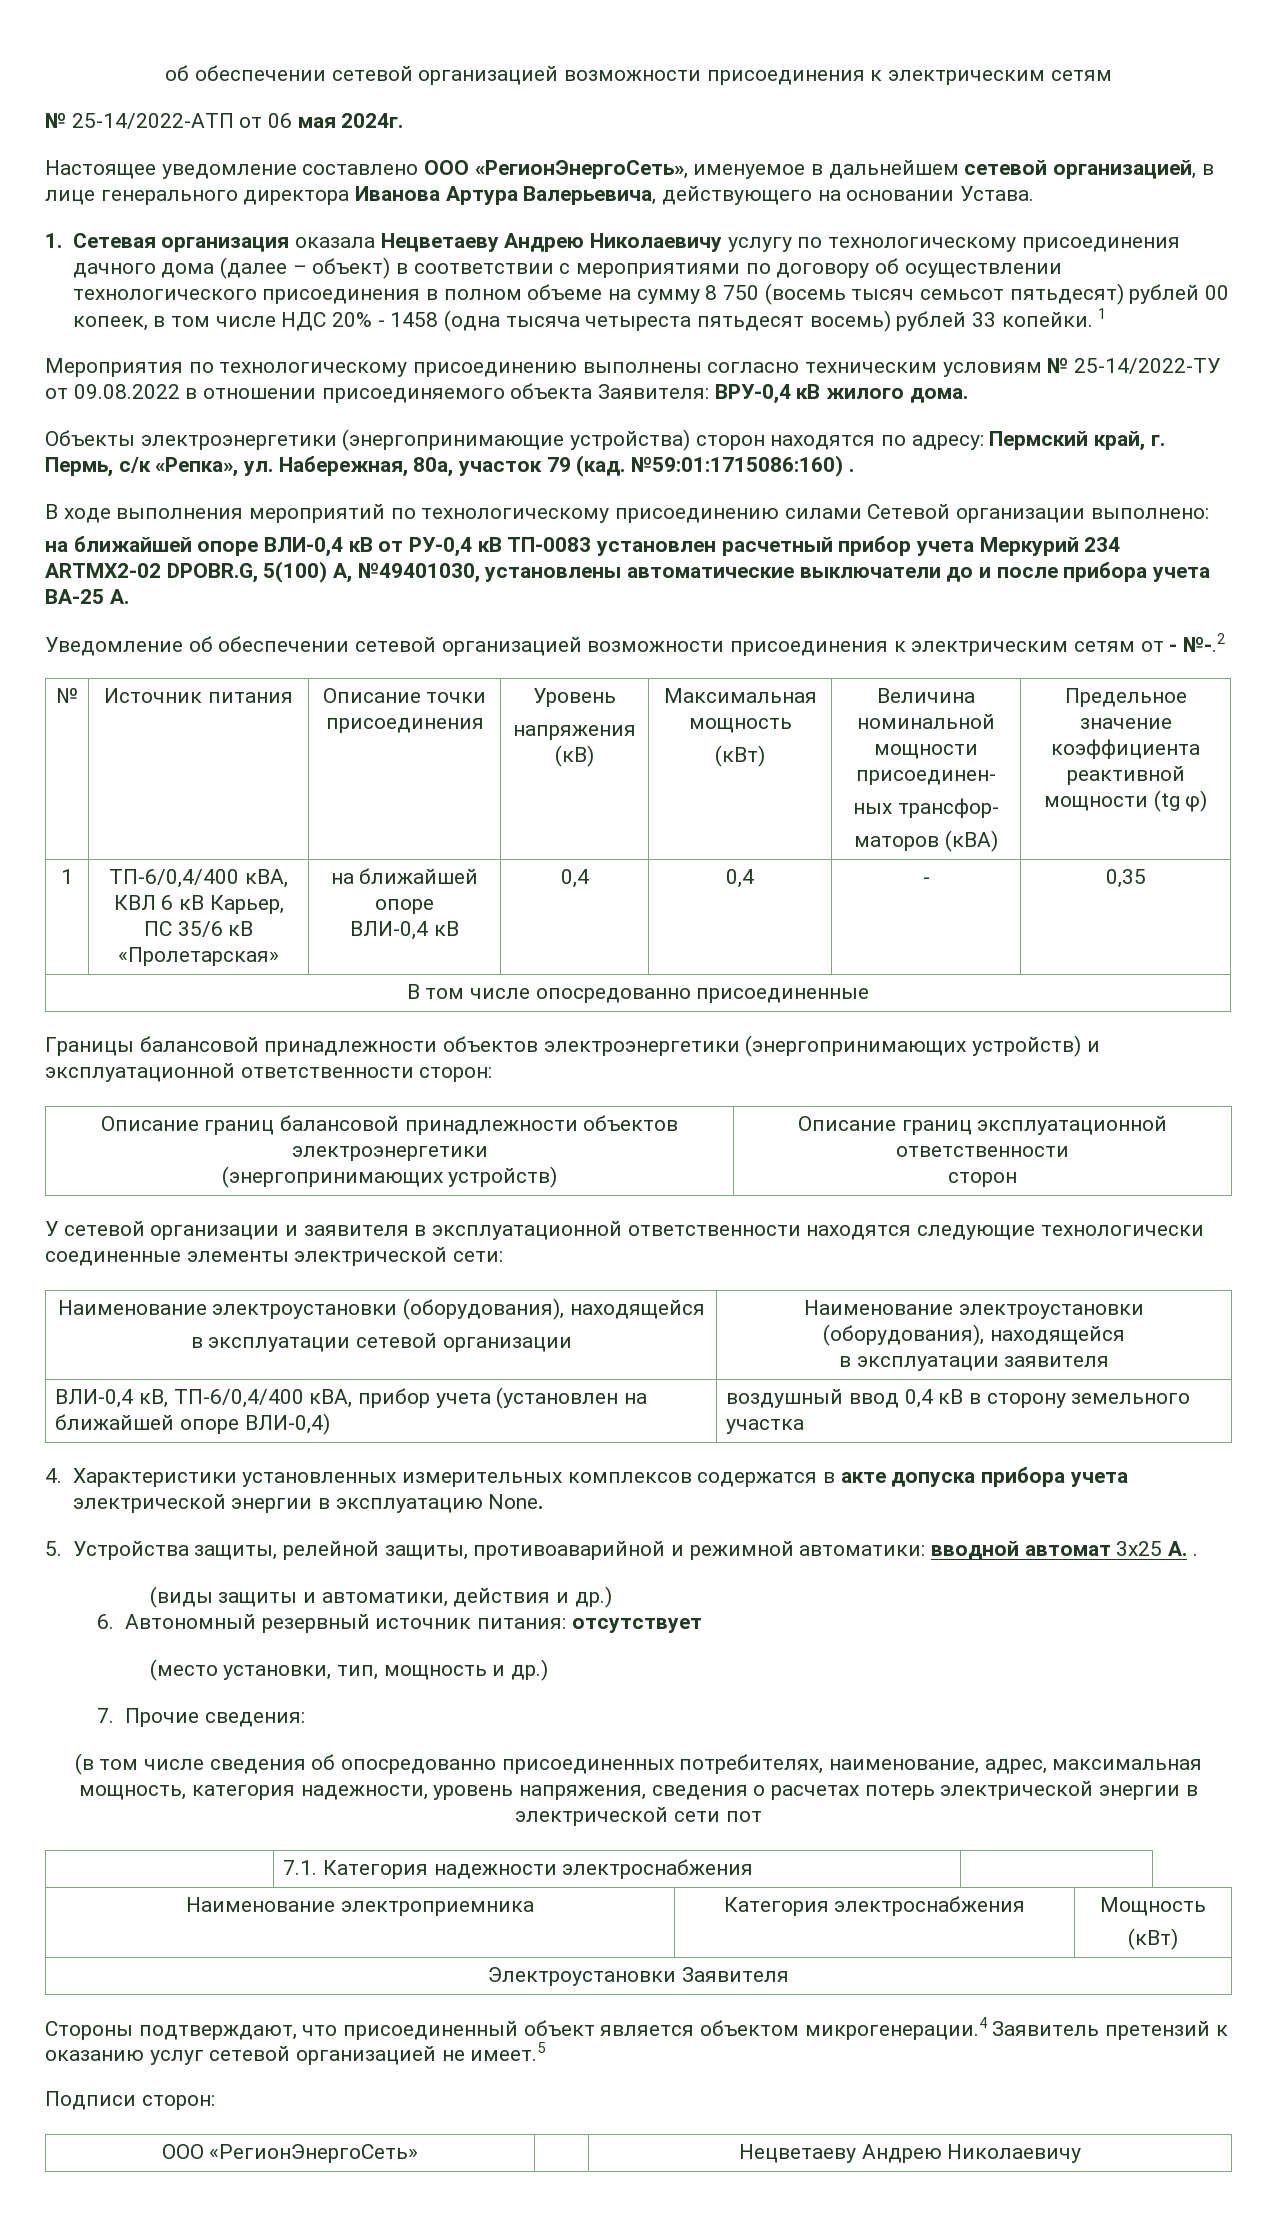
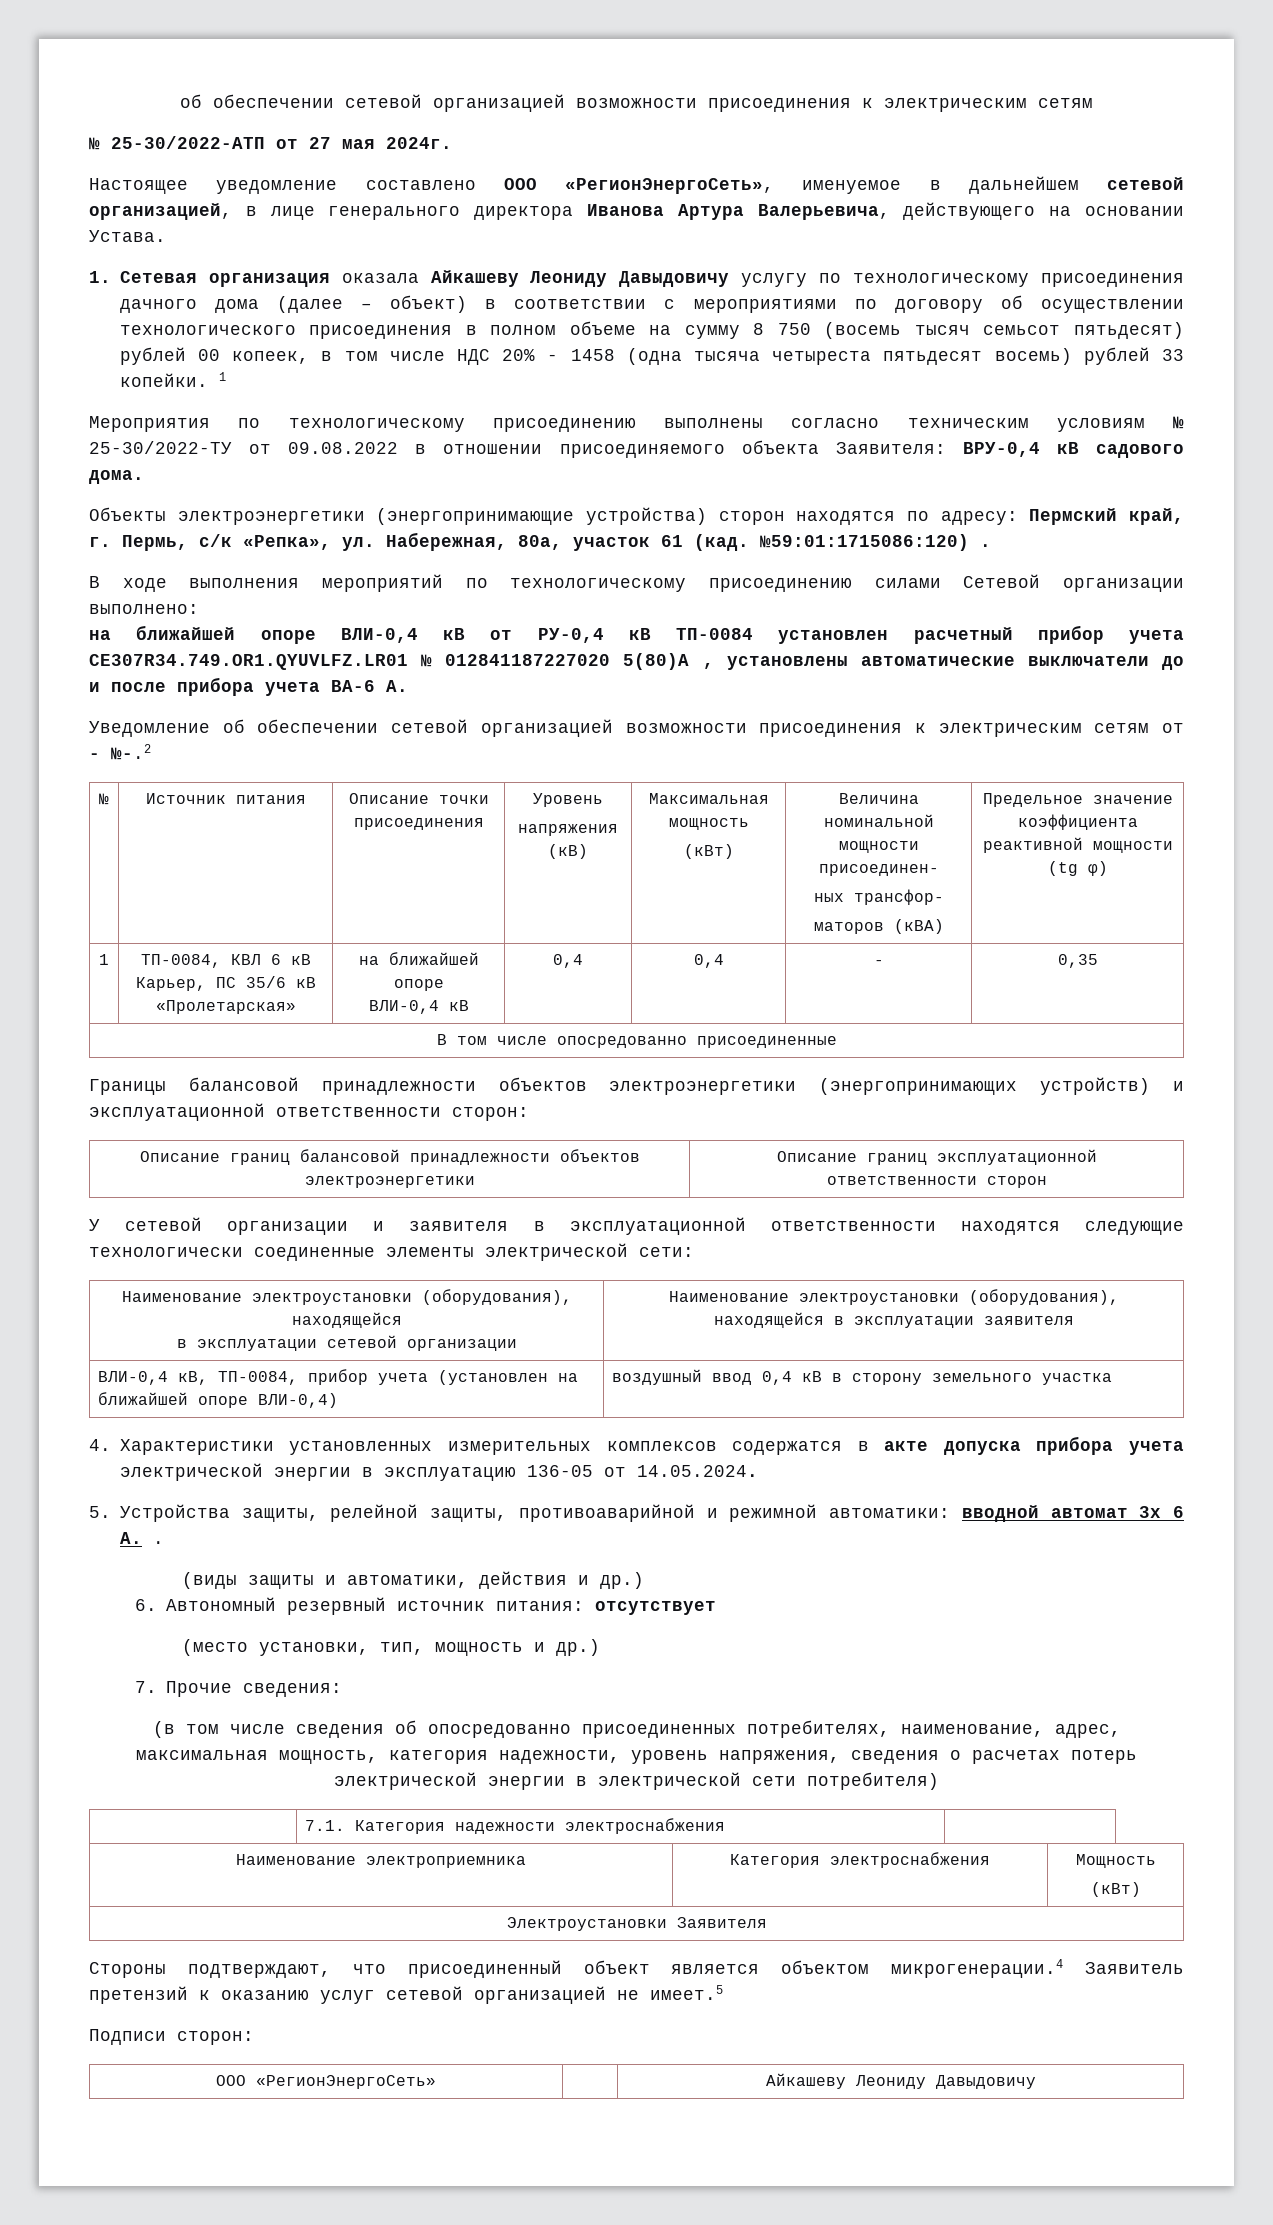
[71,113,293,129] 25-14/2022-АТП от 06 -> [111,136,331,149] 25-30/2022-АТП от 27
[380,233,722,252] Нецветаеву Андрею Николаевичу -> [430,270,730,287] Айкашеву Леониду Давыдовичу
[1074,358,1221,374] 25-14/2022-ТУ -> [89,441,232,454] 25-30/2022-ТУ
[826,388,905,399] жилого -> [1096,444,1184,458] садового
[546,455,844,477] 79 (кад. №59:01:1715086:160) -> [661,534,969,551] 61 (кад. №59:01:1715086:120)
[507,537,592,552] ТП-0083 -> [676,628,753,640] ТП-0084
[979,537,1121,556] [45,561,480,583] Меркурий 234 ARTMX2-02 DPOBR.G, 5(100) А, №49401030, -> [89,653,714,670] СЕ307R34.749.OR1.QYUVLFZ.LR01 № 012841187227020 5(80)А ,
[45,589,104,604] ВА-25 -> [331,680,375,692] ВА-6
[109,869,288,888] ТП-6/0,4/400 кВА, -> [140,954,221,968] ТП-0084,
[221,1166,558,1188] // (энергопринимающих устройств) -> (475, 1182) none
(1069, 1151) // -> (977, 1180) none
(1125, 1335) // -> (824, 1320) none
[173,1389,353,1408] ТП-6/0,4/400 кВА, -> [218,1371,299,1385] ТП-0084,
[488,1494,544,1509] None. -> [526,1465,758,1477] 136-05 от 14.05.2024.
[1116,1541,1163,1556] 3х25 -> [1139,1506,1184,1518] 3х 6
[725,1811,762,1822] пот -> [807,1772,939,1790] потребителя)
[738,2144,1082,2163] Нецветаеву Андрею Николаевичу -> [765,2073,1036,2089] Айкашеву Леониду Давыдовичу

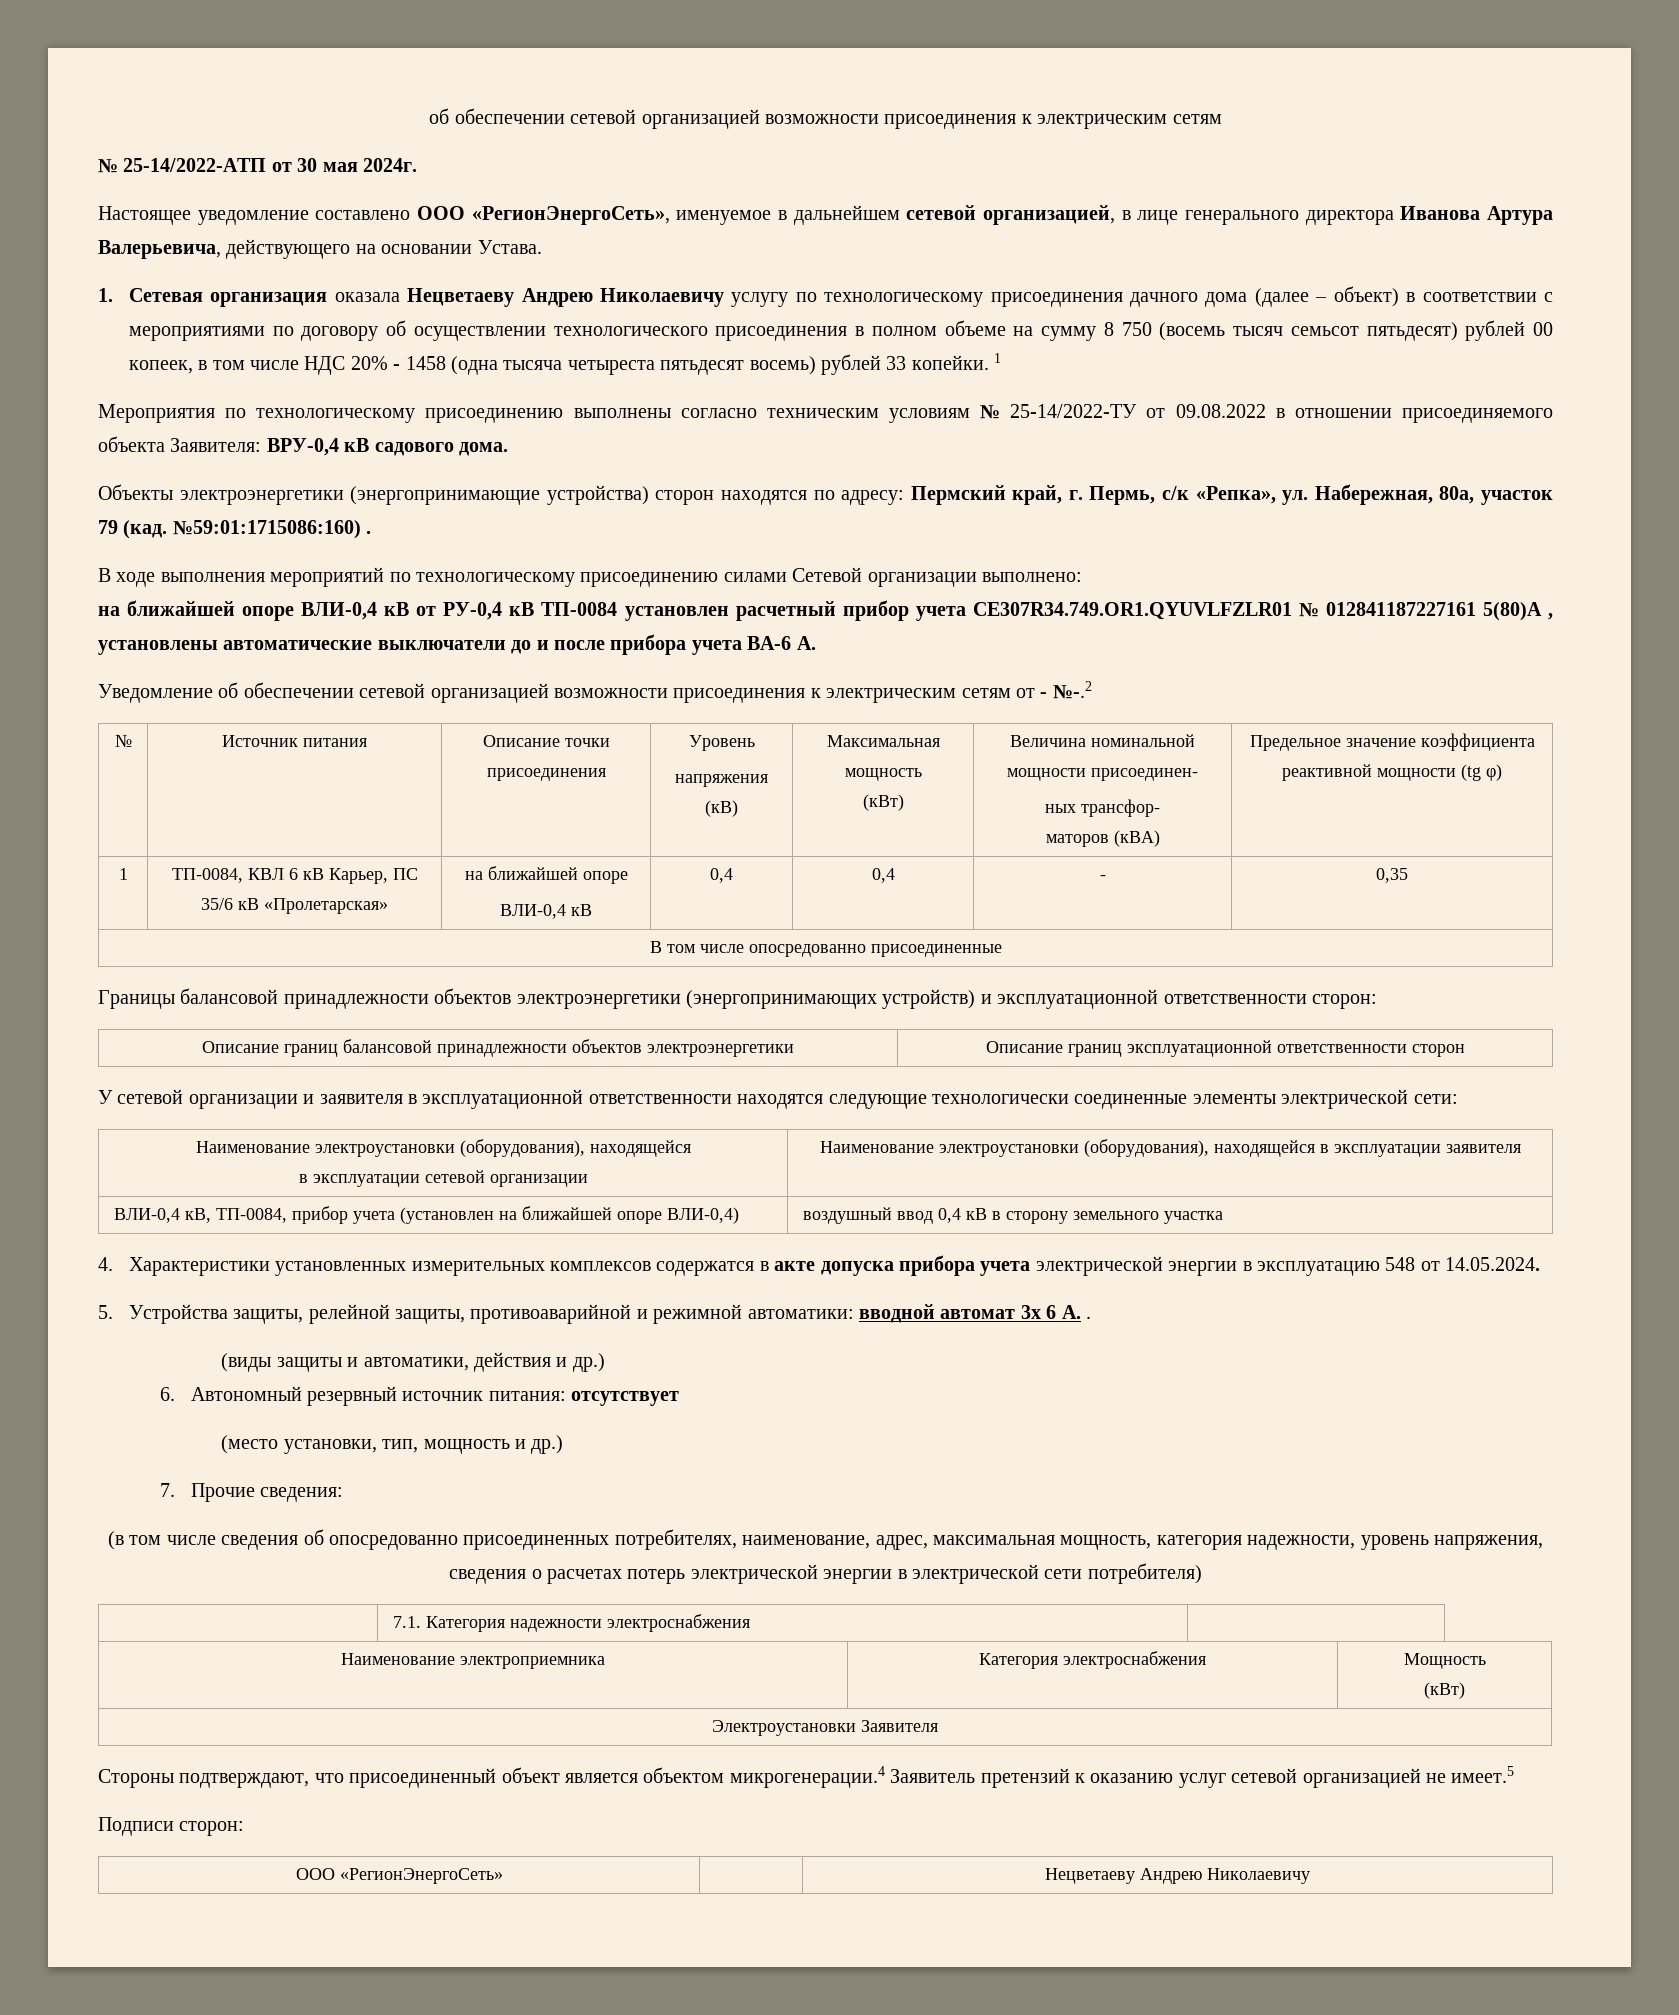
[111,136,331,149] 25-30/2022-АТП от 27 -> [123,158,318,172] 25-14/2022-АТП от 30
[430,270,730,287] Айкашеву Леониду Давыдовичу -> [407,288,724,307] Нецветаеву Андрею Николаевичу
[89,441,232,454] 25-30/2022-ТУ -> [1010,404,1138,418] 25-14/2022-ТУ
[661,534,969,551] 61 (кад. №59:01:1715086:120) -> [98,520,361,539] 79 (кад. №59:01:1715086:160)
[89,654,611,670] СЕ307R34.749.OR1.QYUVLFZ.LR01 № 012841187227020 -> [972,602,1476,620] CE307R34.749.OR1.QYUVLFZLR01 № 012841187227161
[526,1465,593,1477] 136-05 -> [1385,1257,1416,1271] 548
[765,2073,1036,2089] Айкашеву Леониду Давыдовичу -> [1045,1868,1310,1884] Нецветаеву Андрею Николаевичу

